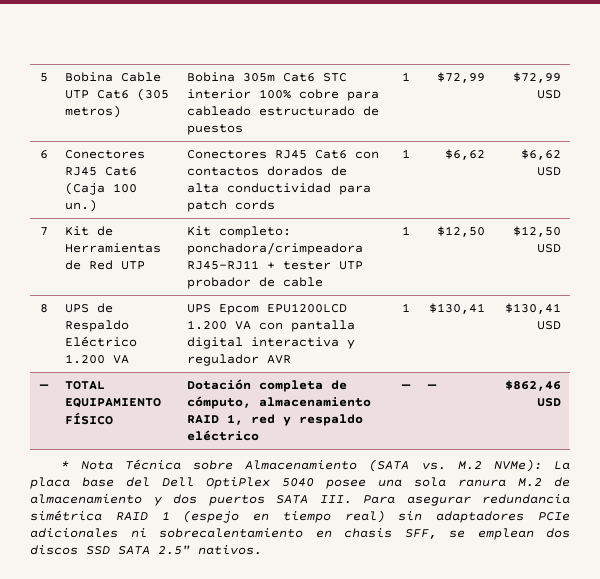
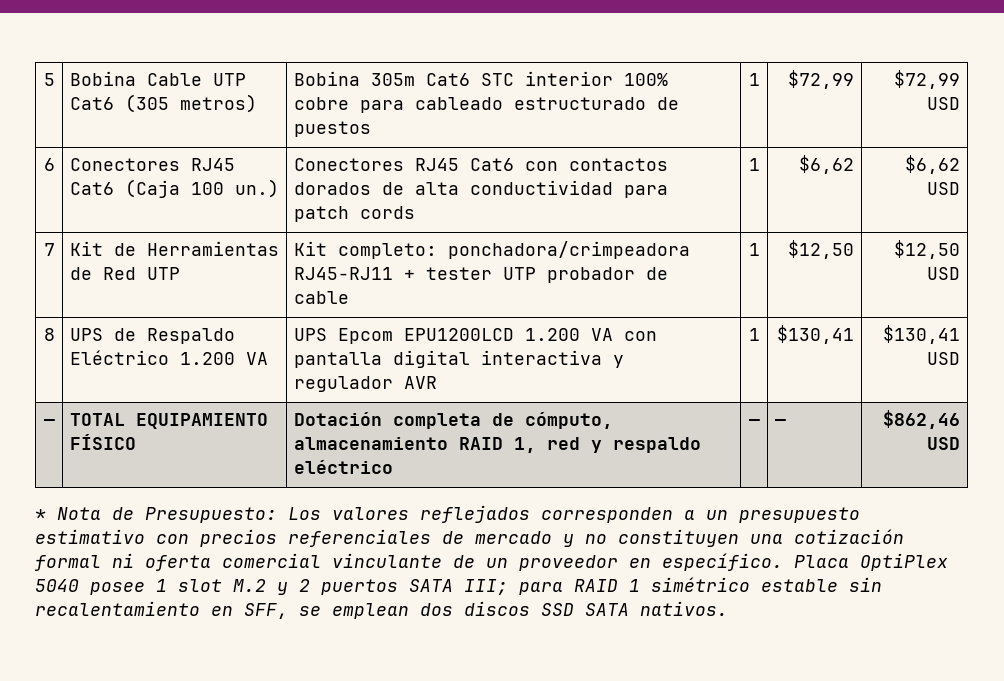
[125,459,570,472] [30,477,570,489] [30,494,570,506] [30,510,570,523] [30,528,392,538] Técnica sobre Almacenamiento (SATA vs. M.2 NVMe): La placa base del Dell OptiPlex 5040 posee una sola ranura M.2 de almacenamiento y dos puertos SATA III. Para asegurar redundancia simétrica RAID 1 (espejo en tiempo real) sin adaptadores PCIe adicionales ni sobrecalentamiento en chasis -> [112,505,860,523] [35,529,904,547] [35,553,948,571] [35,577,882,595] [35,601,233,616] de Presupuesto: Los valores reflejados corresponden a un presupuesto estimativo con precios referenciales de mercado y no constituyen una cotización formal ni oferta comercial vinculante de un proveedor en específico. Placa OptiPlex 5040 posee 1 slot M.2 y 2 puertos SATA III; para RAID 1 simétrico estable sin recalentamiento en
[158,545,190,555] 2.5" -> (629, 609) none

